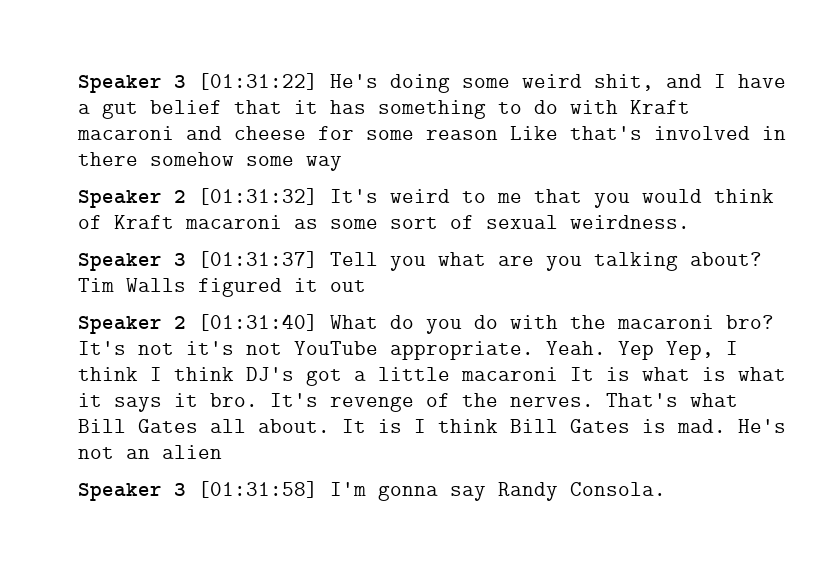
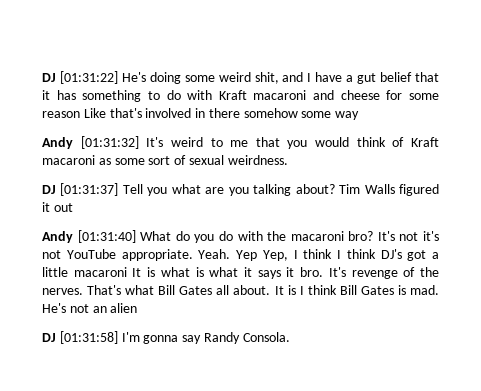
[78,75,186,93] Speaker 3 -> [42,73,56,82] DJ
[78,190,186,208] Speaker 2 -> [42,137,73,149] Andy
[78,253,186,271] Speaker 3 -> [42,185,56,194] DJ
[78,316,186,334] Speaker 2 -> [42,231,73,243] Andy
[78,483,186,501] Speaker 3 -> [42,333,56,342] DJ

